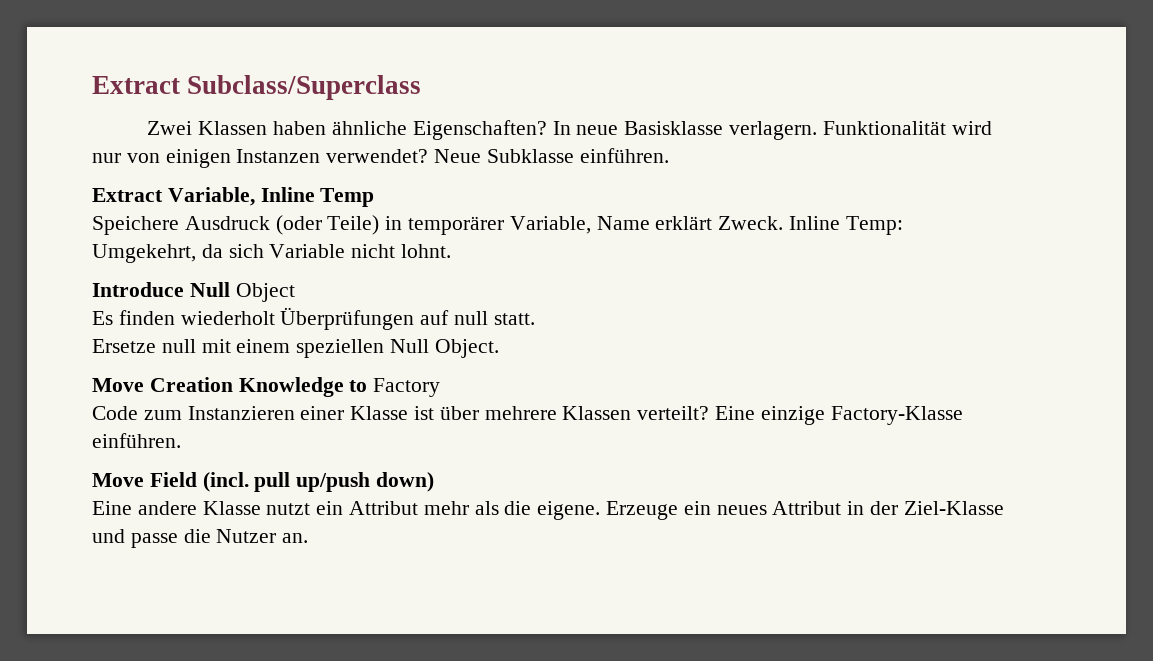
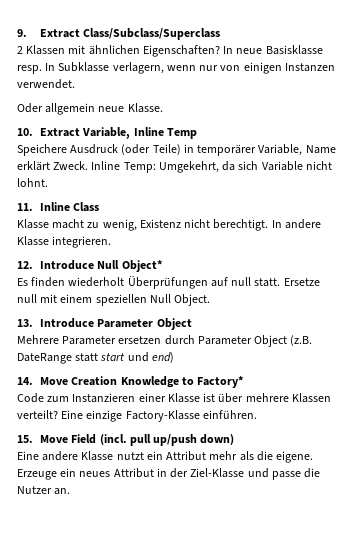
[92,75,422,100] [147,120,992,140] [92,148,669,168] Extract Subclass/Superclass // Zwei Klassen haben ähnliche Eigenschaften? In neue Basisklasse verlagern. Funktionalität wird nur von einigen Instanzen verwendet? Neue Subklasse einführen. // -> [17,28,221,40] [17,45,323,57] [17,62,335,74] [17,79,75,89] [17,103,163,115] [17,128,33,136] 9. Extract Class/Subclass/Superclass // 2 Klassen mit ähnlichen Eigenschaften? In neue Basisklasse resp. In Subklasse verlagern, wenn nur von einigen Instanzen verwendet. // Oder allgemein neue Klasse. // 10.
(452, 251) none -> [17,202,100,212] [17,219,321,231] [17,236,112,248] [17,261,33,269] 11. Inline Class // Klasse macht zu wenig, Existenz nicht berechtigt. In andere Klasse integrieren. // 12.
[235,283,295,302] Object -> [121,260,163,272] Object*
(535, 319) // -> (281, 282) none
(499, 348) none -> [17,318,192,330] [17,335,313,347] [17,352,174,364] [17,377,33,385] 13. Introduce Parameter Object // Mehrere Parameter ersetzen durch Parameter Object (z.B. DateRange statt start und end) // 14.
[373,378,441,397] Factory -> [197,376,245,388] Factory*
(181, 440) none -> [17,435,33,443] 15.

